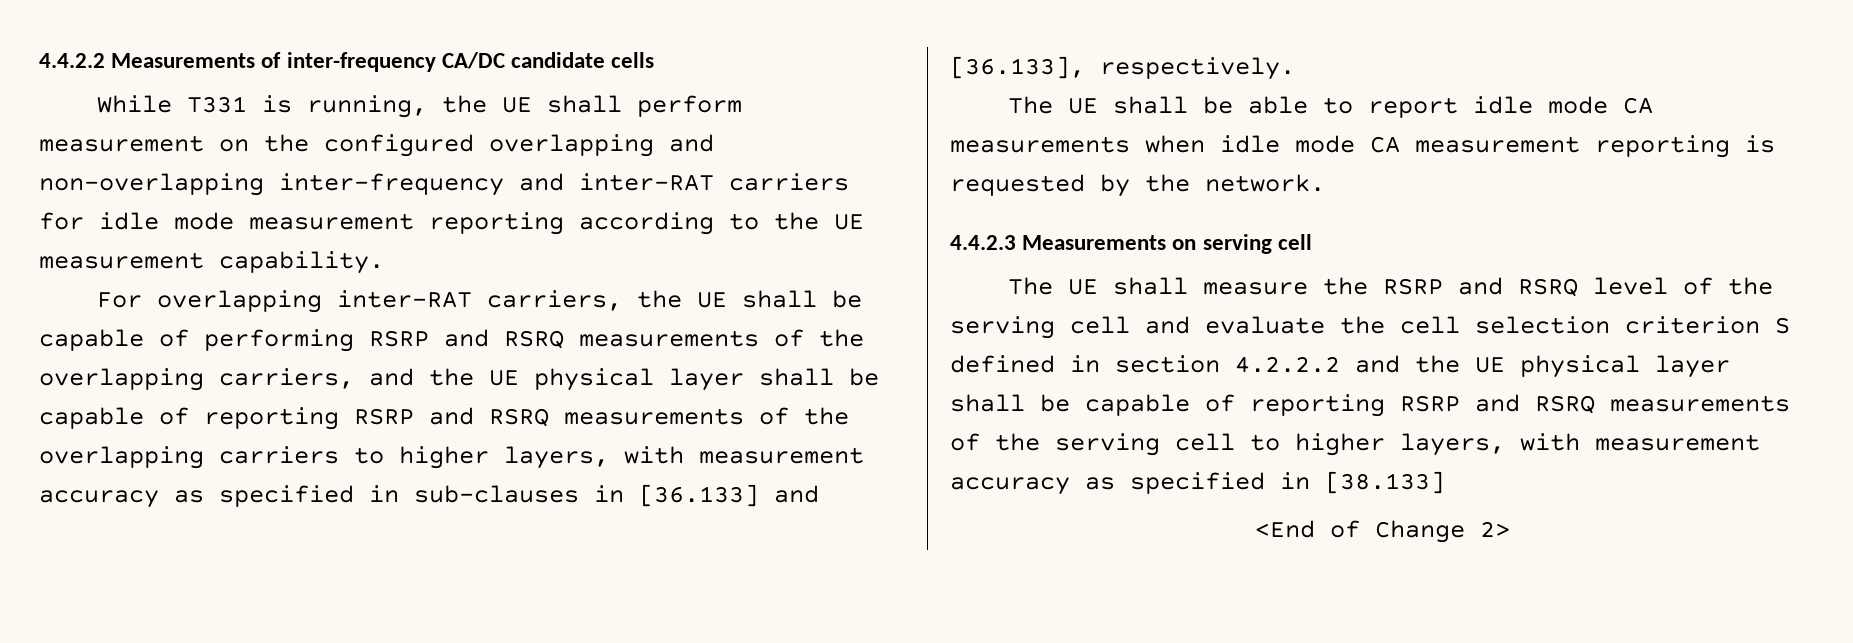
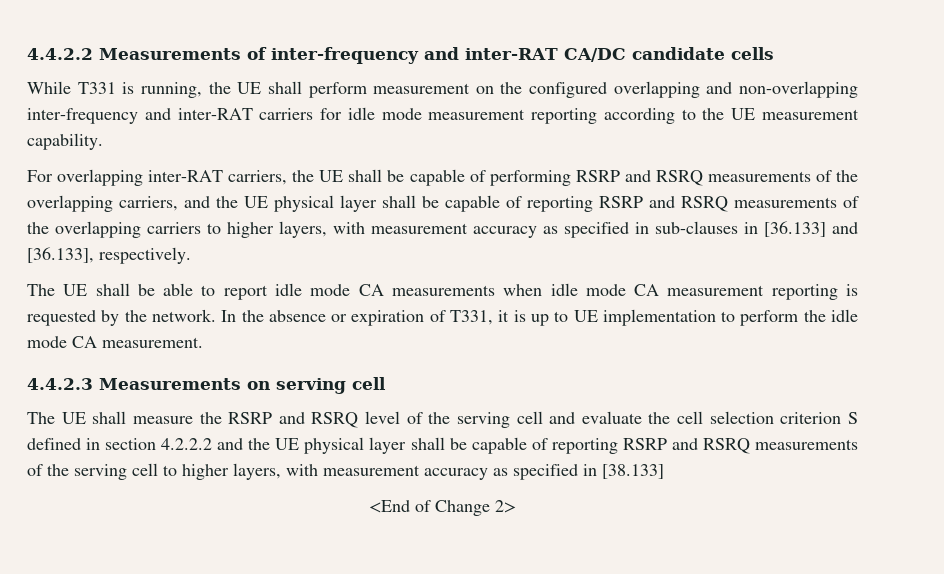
(436, 62) none -> [424,47,558,60] and inter-RAT
(1325, 183) none -> [221,309,858,326] [27,336,203,348] In the absence or expiration of T331, it is up to UE implementation to perform the idle mode CA measurement.

